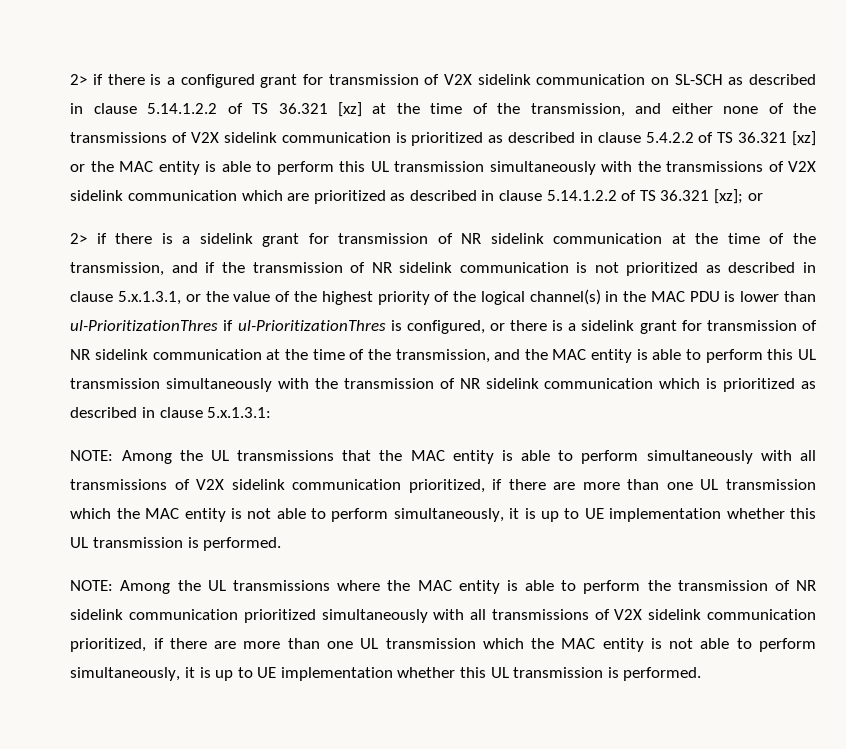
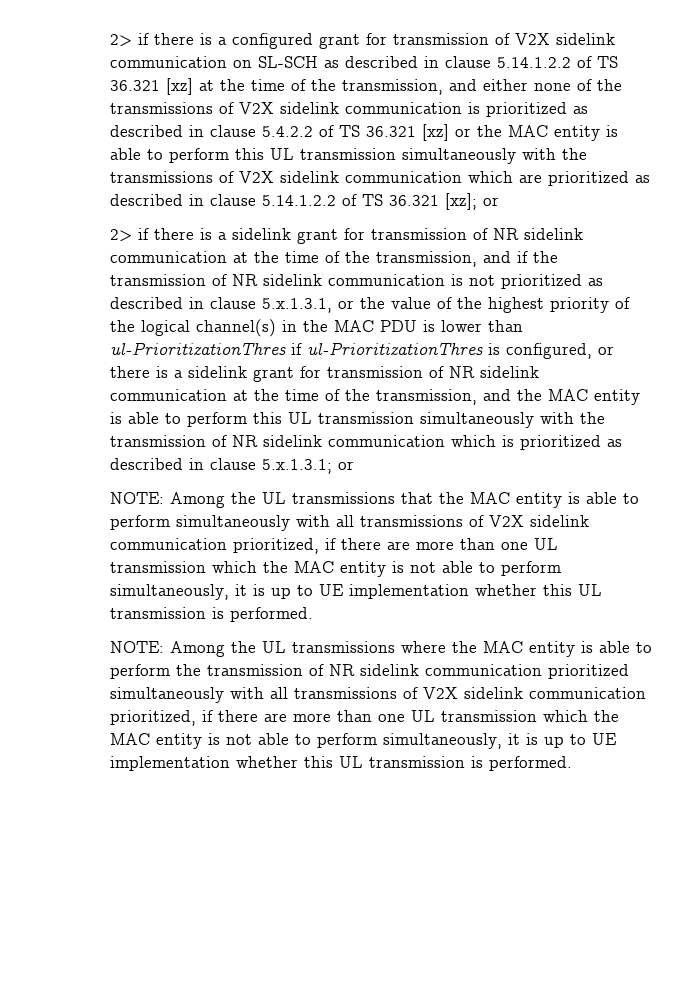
[207,407,272,418] 5.x.1.3.1: -> [261,459,354,474] 5.x.1.3.1; or

